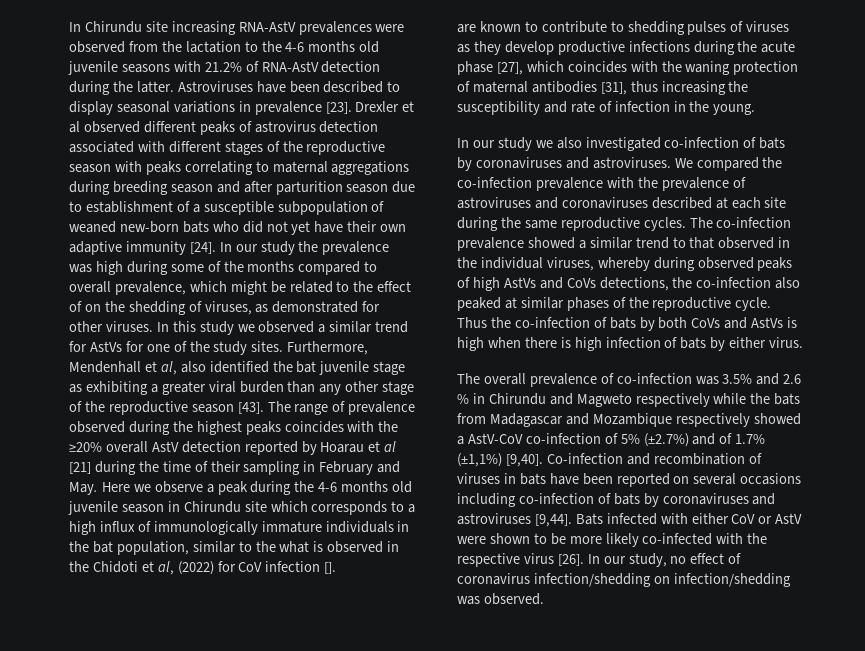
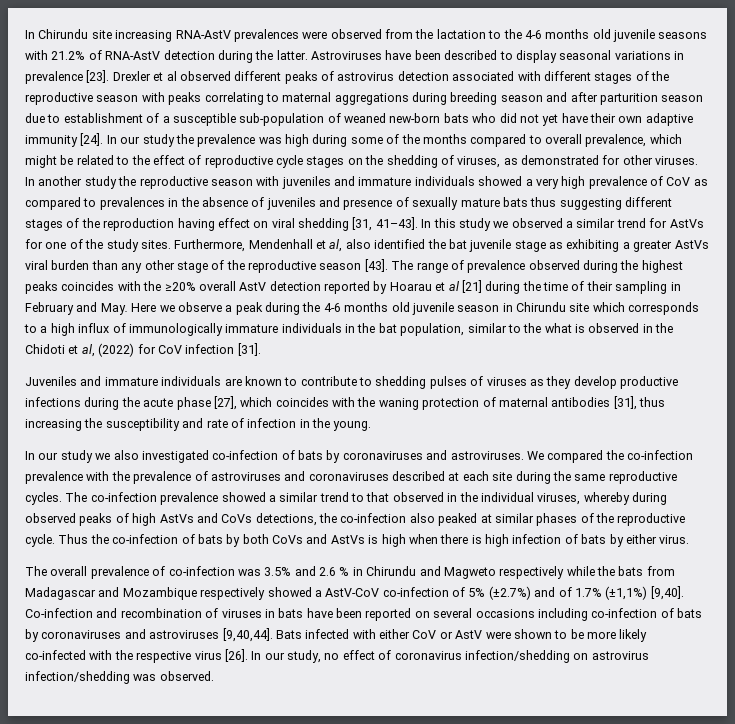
[277,201,368,215] subpopulation -> [239,113,325,126] sub-population
(82, 306) none -> [204,155,345,168] reproductive cycle stages
(169, 327) none -> [38,176,708,189] [25,197,672,210] [25,217,432,231] another study the reproductive season with juveniles and immature individuals showed a very high prevalence of CoV as compared to prevalences in the absence of juveniles and presence of sexually mature bats thus suggesting different stages of the reproduction having effect on viral shedding [31, 41–43]. In
(206, 388) none -> [674,240,709,249] AstVs
[324,562,337,574] []. // -> [237,343,261,356] [25,376,222,386] [31]. // Juveniles and immature individuals
[534,514,572,527] [9,44]. -> [222,628,273,642] [9,40,44].
(670, 580) none -> [591,651,649,660] astrovirus

